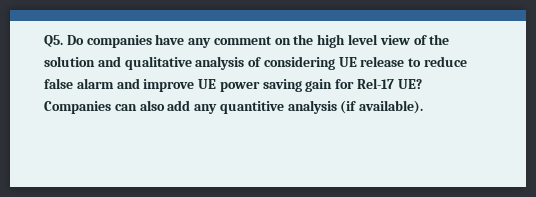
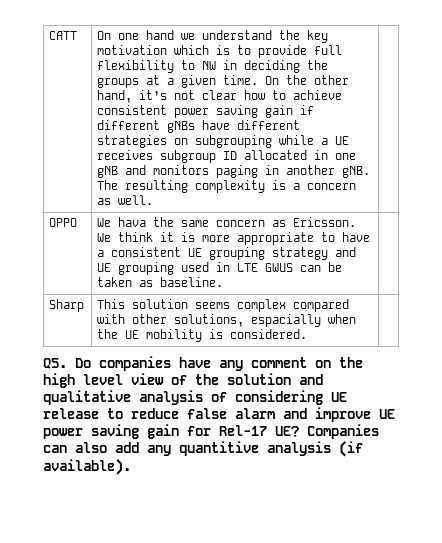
(44, 41) none -> [49,31,78,40] [97,30,329,43] [97,45,343,58] [97,60,329,73] [97,75,350,88] [97,90,343,103] [97,105,315,118] [97,120,301,133] [97,135,350,148] [97,150,357,163] [97,165,371,178] [97,180,357,193] [97,195,154,205] [49,218,78,227] [97,217,357,227] [97,232,371,245] [97,247,357,260] [97,262,343,275] [97,277,224,287] [49,299,85,312] [97,299,350,312] [97,314,357,327] [97,329,308,342] CATT | On one hand we understand the key motivation which is to provide full flexibility to NW in deciding the groups at a given time. On the other hand, it’s not clear how to achieve consistent power saving gain if different gNBs have different strategies on subgrouping while a UE receives subgroup ID allocated in one gNB and monitors paging in another gNB. The resulting complexity is a concern as well. | // OPPO | We hava the same concern as Ericsson. We think it is more appropriate to have a consistent UE grouping strategy and UE grouping used in LTE GWUS can be taken as baseline. | // Sharp | This solution seems complex compared with other solutions, espacially when the UE mobility is considered. | //

